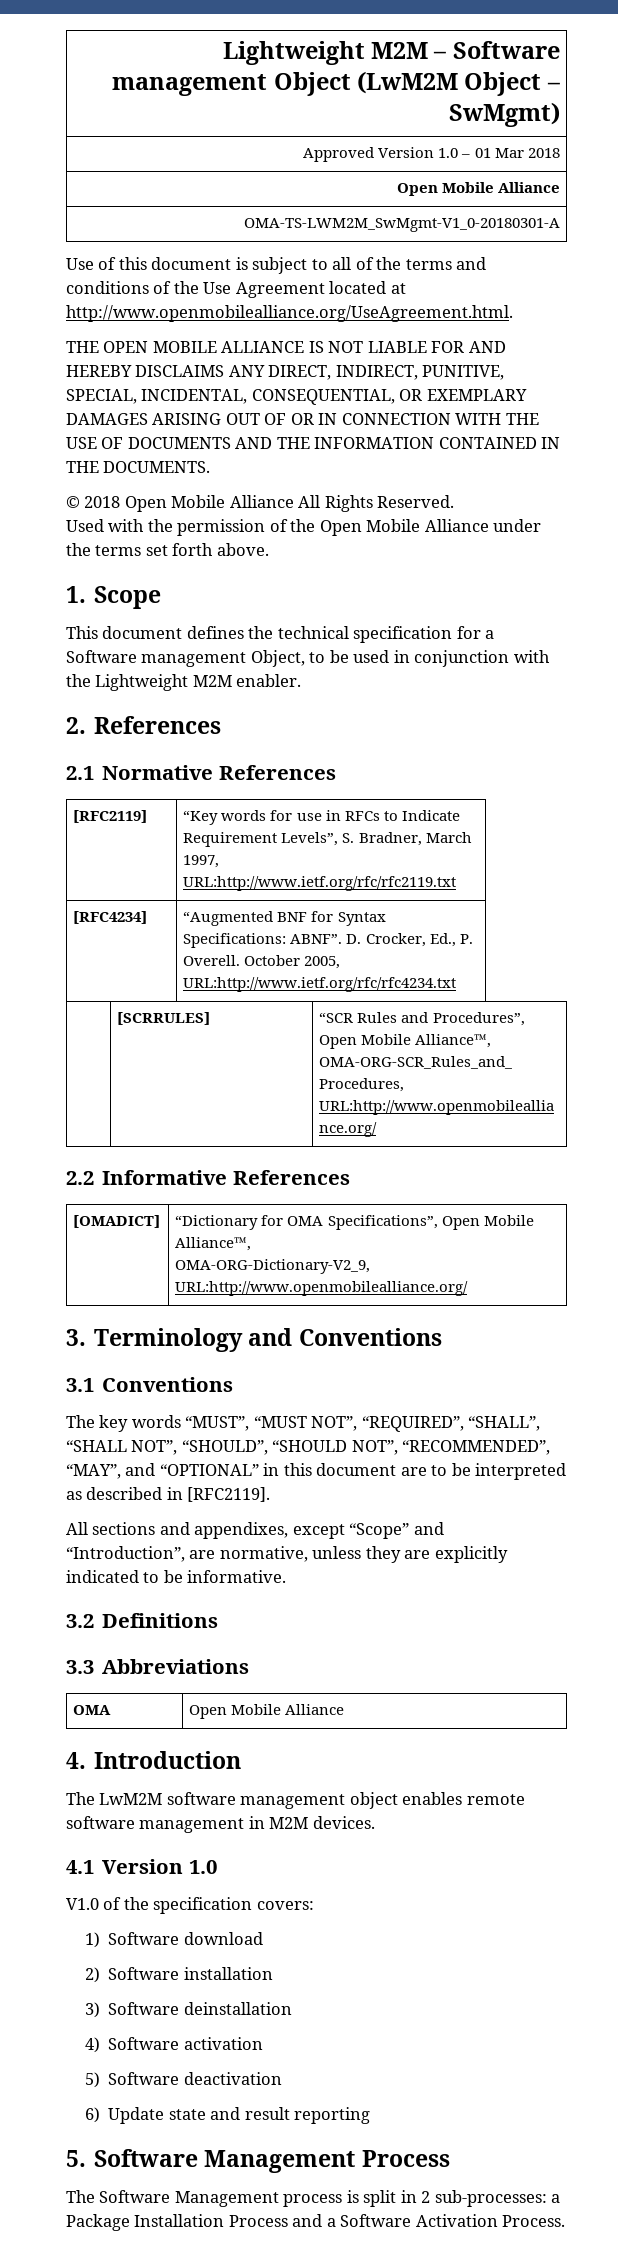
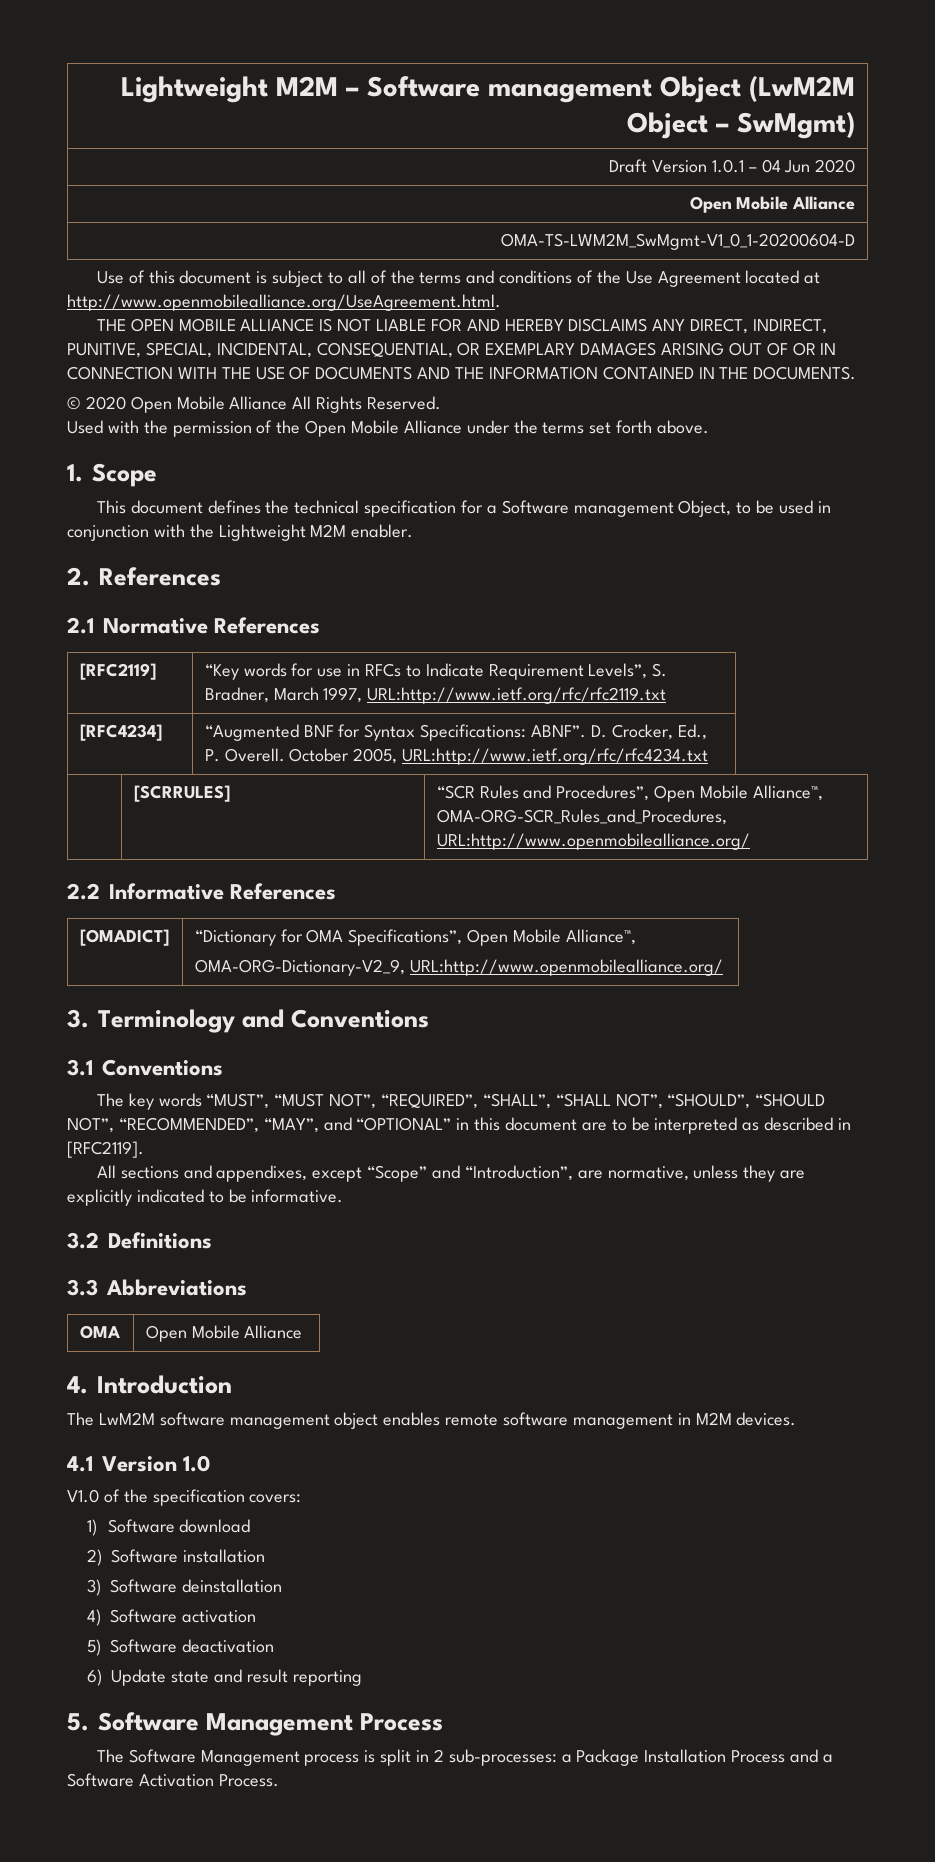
[303,147,560,162] [396,182,560,196] [243,218,560,232] Approved Version 1.0 – 01 Mar 2018 // Open Mobile Alliance // OMA-TS-LWM2M_SwMgmt-V1_0-20180301-A -> [609,159,856,173] [689,196,856,213] [501,233,856,250] Draft Version 1.0.1 – 04 Jun 2020 // Open Mobile Alliance // OMA-TS-LWM2M_SwMgmt-V1_0_1-20200604-D
[84,496,121,508] 2018 -> [85,396,126,410] 2020

